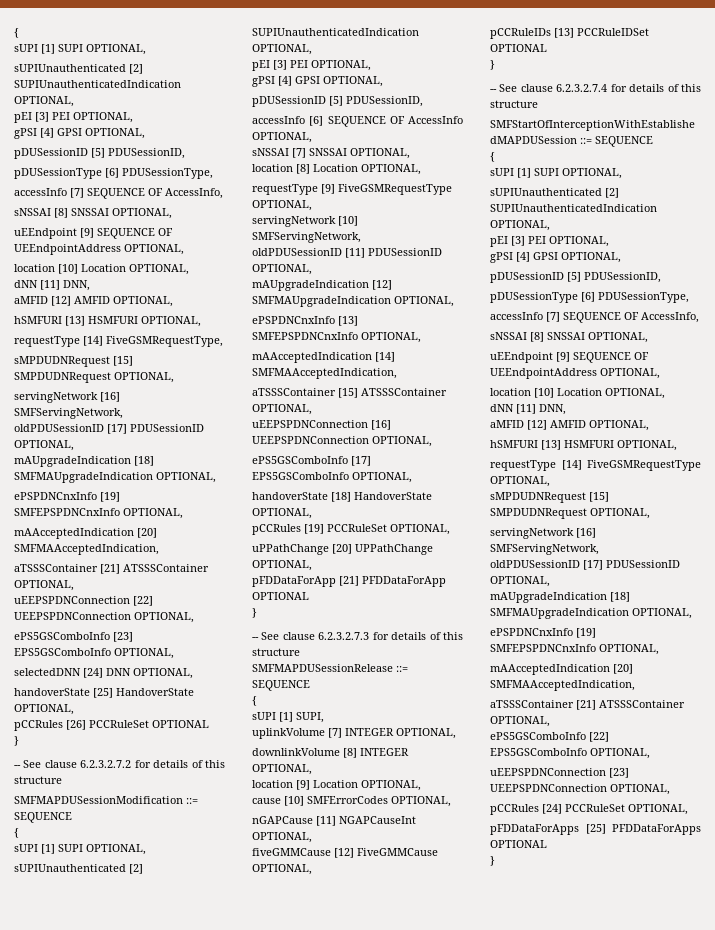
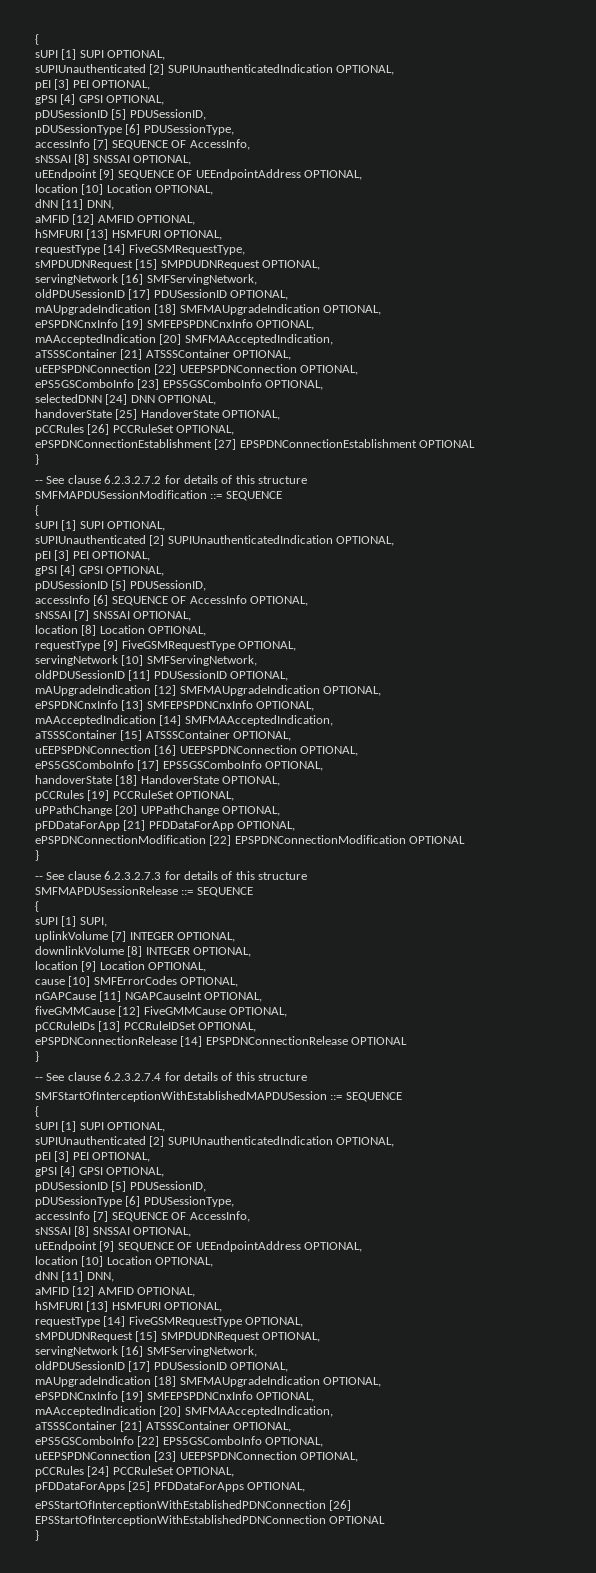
(149, 724) none -> [176,425,235,435] [35,439,417,450] OPTIONAL, // ePSPDNConnectionEstablishment [27] EPSPDNConnectionEstablishment
(446, 581) none -> [237,821,296,831] [35,835,406,846] OPTIONAL, // ePSPDNConnectionModification [22] EPSPDNConnectionModification
(649, 32) none -> [198,1022,257,1032] [35,1036,348,1047] OPTIONAL, // ePSPDNConnectionRelease [14] EPSPDNConnectionRelease
(701, 829) none -> [247,1482,306,1492] [35,1500,352,1511] [35,1515,326,1526] OPTIONAL, // ePSStartOfInterceptionWithEstablishedPDNConnection [26] EPSStartOfInterceptionWithEstablishedPDNConnection

